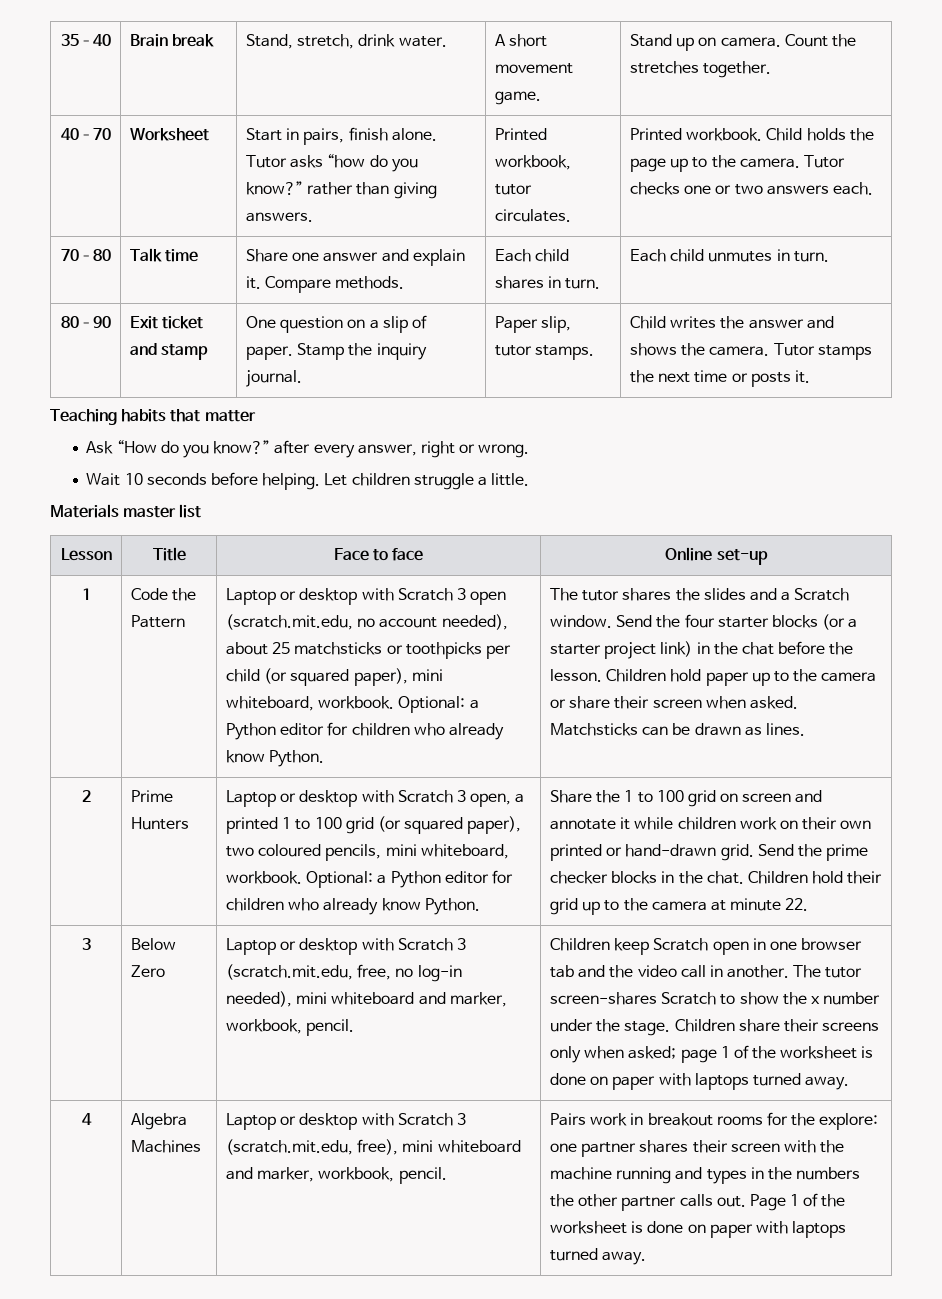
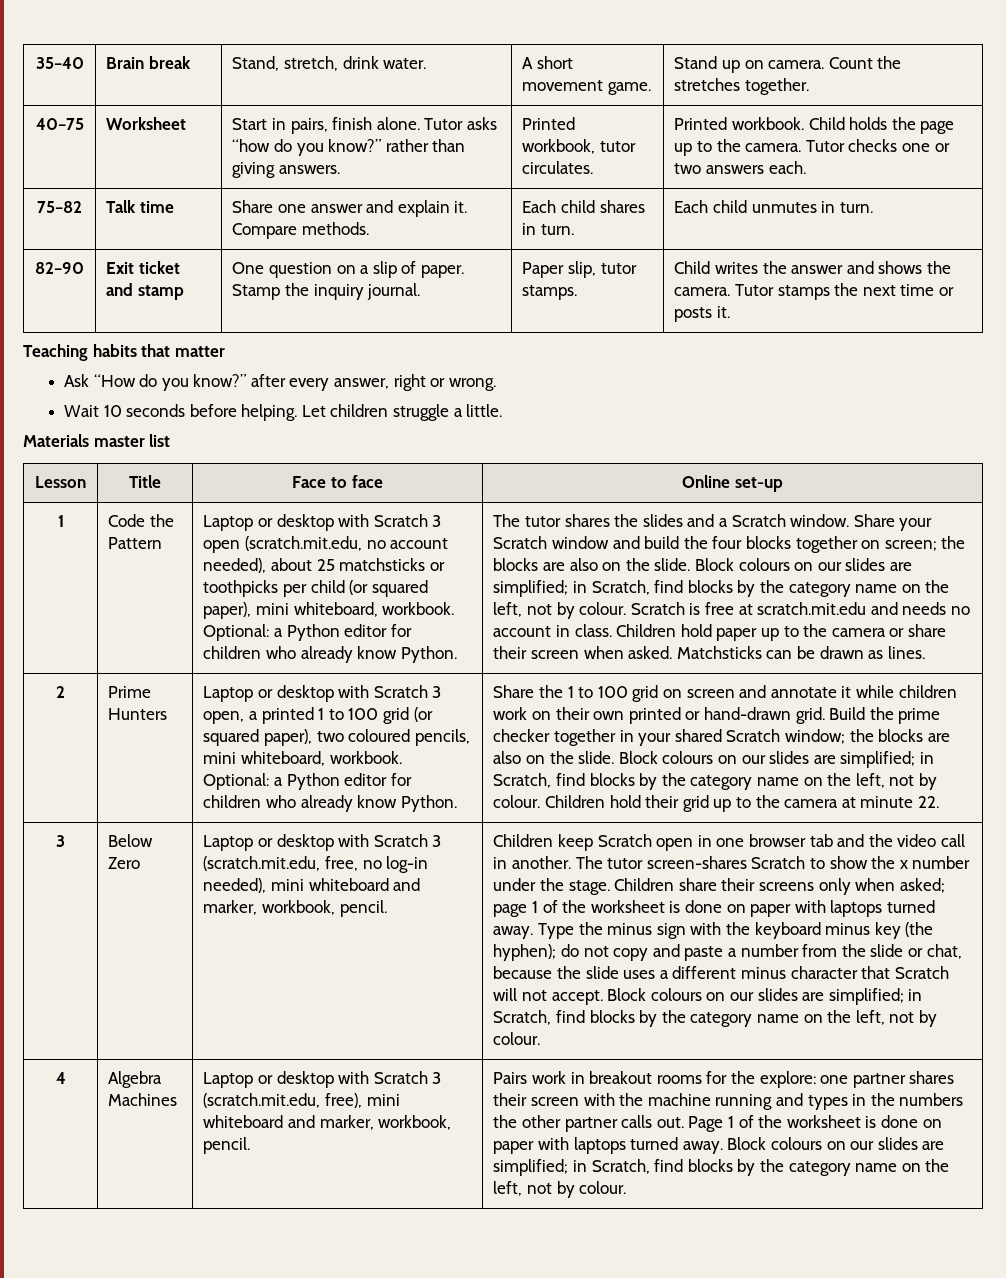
[60,128,111,140] 40–70 -> [35,118,84,130] 40–75
[60,249,111,261] 70–80 -> [37,201,82,213] 75–82
[60,316,111,328] 80–90 -> [35,262,84,274] 82–90
[616,614,858,630] [549,641,854,659] [549,669,602,682] Send the four starter blocks (or a starter project link) in the chat before the lesson. -> [853,514,933,531] [493,536,966,553] [493,558,912,571] [493,580,950,597] [493,602,970,619] [493,624,612,637] Share your Scratch window and build the four blocks together on screen; the blocks are also on the slide. Block colours on our slides are simplified; in Scratch, find blocks by the category name on the left, not by colour. Scratch is free at scratch.mit.edu and needs no account in class.
[757,844,794,856] Send -> [829,707,866,720] Build
[611,871,744,884] blocks in the chat. -> [554,729,950,746] [493,751,934,768] [493,773,937,790] [493,795,541,808] together in your shared Scratch window; the blocks are also on the slide. Block colours on our slides are simplified; in Scratch, find blocks by the category name on the left, not by colour.
(850, 1083) none -> [538,922,934,939] [493,944,962,961] [493,966,949,979] [493,988,923,1005] [493,1010,937,1027] [493,1032,541,1045] Type the minus sign with the keyboard minus key (the hyphen); do not copy and paste a number from the slide or chat, because the slide uses a different minus character that Scratch will not accept. Block colours on our slides are simplified; in Scratch, find blocks by the category name on the left, not by colour.
(647, 1258) none -> [727,1137,945,1150] [493,1159,950,1176] [493,1181,627,1198] Block colours on our slides are simplified; in Scratch, find blocks by the category name on the left, not by colour.

